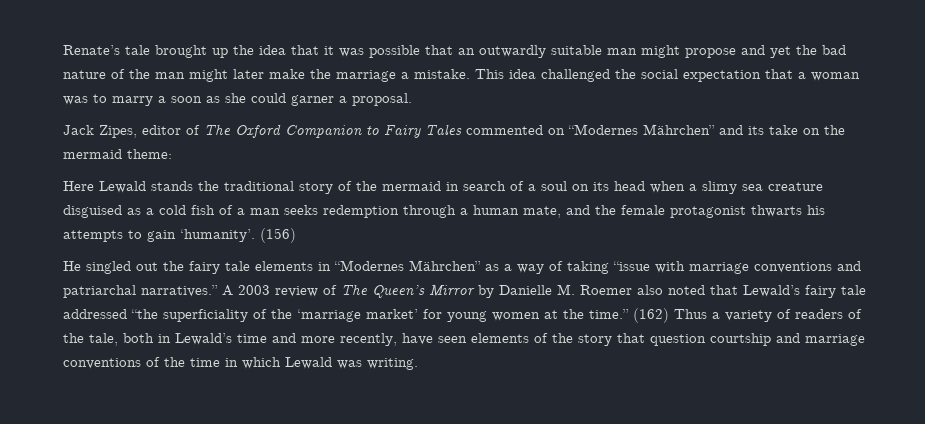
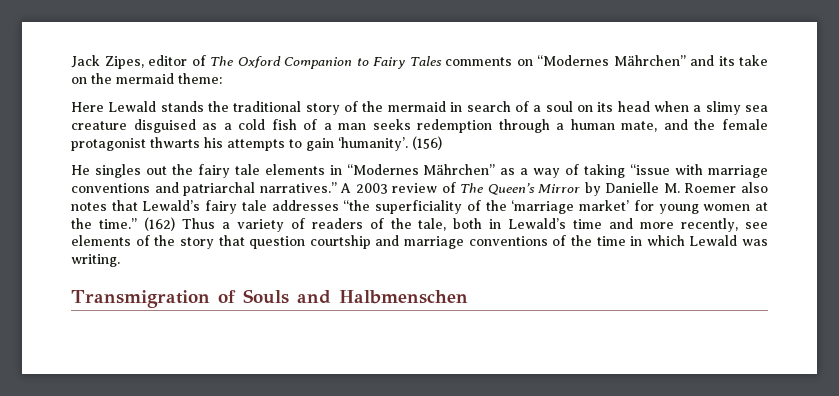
[63,45,846,58] [63,69,860,82] [63,93,412,106] Renate’s tale brought up the idea that it was possible that an outwardly suitable man might propose and yet the bad nature of the man might later make the marriage a mistake. This idea challenged the social expectation that a woman was to marry a soon as she could garner a proposal. // -> (71, 61) none
[466,125,543,135] commented -> [444,57,512,66] comments
[86,261,131,274] singled -> [94,164,141,178] singles
[668,285,705,295] noted -> [71,202,107,211] notes
[63,309,127,319] addressed -> [271,200,339,211] addresses
[402,333,467,345] have seen -> [745,222,769,229] see
(418, 364) none -> [71,289,468,308] // Transmigration of Souls and Halbmenschen

